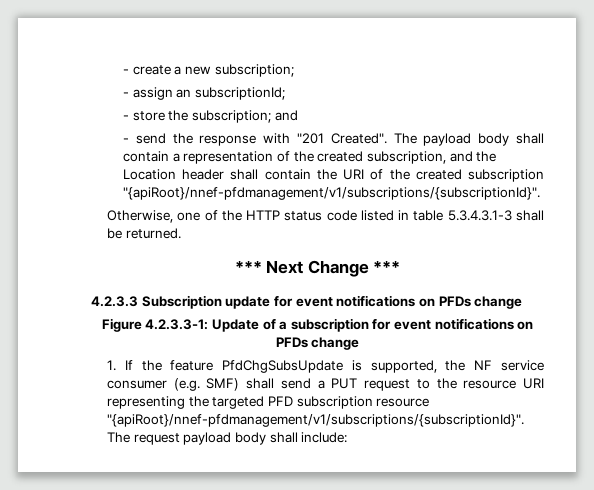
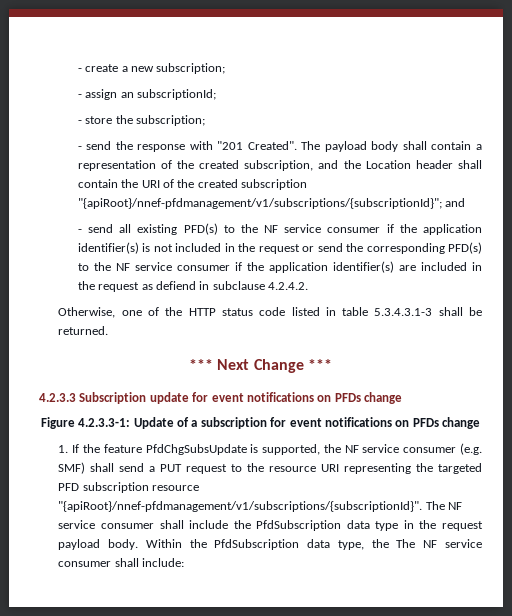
[274,110,298,121] and -> (205, 120) none
[123,187,541,200] "{apiRoot}/nnef-pfdmanagement/v1/subscriptions/{subscriptionId}". -> [77,198,466,209] [77,223,482,235] [77,242,482,254] [77,261,482,273] [77,281,309,292] "{apiRoot}/nnef-pfdmanagement/v1/subscriptions/{subscriptionId}"; and // - send all existing PFD(s) to the NF service consumer if the application identifier(s) is not included in the request or send the corresponding PFD(s) to the NF service consumer if the application identifier(s) are included in the request as defiend in subclause 4.2.4.2.
[133,432,266,445] request payload body -> [448,502,463,510] [58,520,483,531] [58,539,483,550] [58,561,112,567] NF service consumer shall include the PfdSubscription data type in the request payload body. Within the PfdSubscription data type, the The NF service consumer

